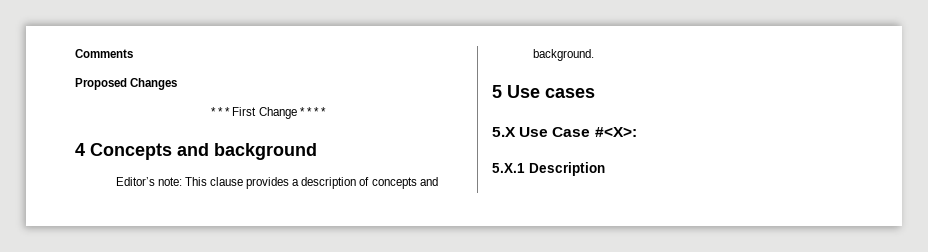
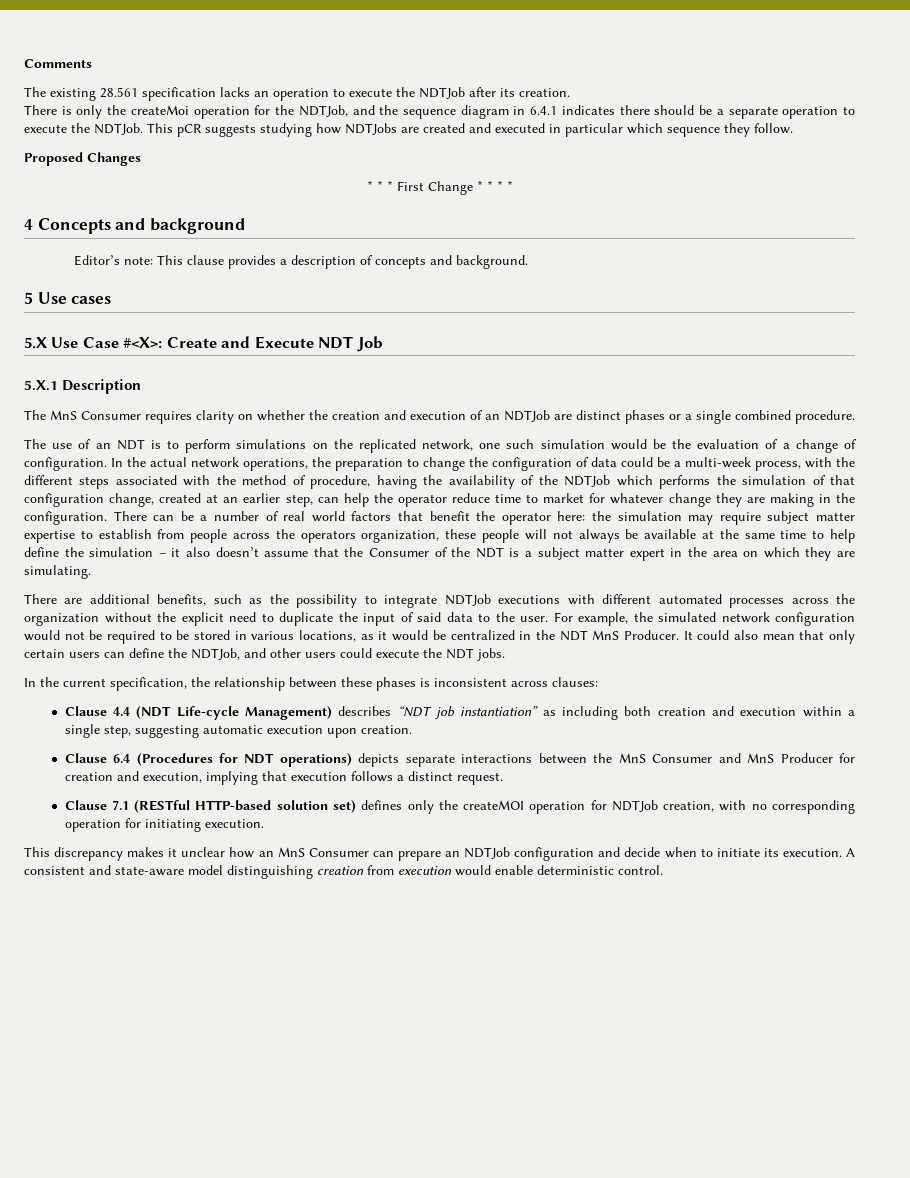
(133, 53) none -> [24,87,570,101] [24,105,856,119] [24,123,793,137] // The existing 28.561 specification lacks an operation to execute the NDTJob after its creation. // There is only the createMoi operation for the NDTJob, and the sequence diagram in 6.4.1 indicates there should be a separate operation to execute the NDTJob. This pCR suggests studying how NDTJobs are created and executed in particular which sequence they follow.
[492,162,605,176] // 5.X.1 Description -> [166,336,383,352] [24,379,142,394] [24,410,855,424] [24,439,857,453] [24,457,855,471] [24,475,856,489] [24,493,856,507] [24,511,856,525] [24,529,856,543] [24,547,856,561] [24,565,91,579] [24,594,856,608] [24,612,855,626] [24,630,855,644] [24,648,505,661] [24,677,598,691] [64,705,856,720] [64,724,412,738] [64,753,856,767] [64,771,503,785] [64,800,856,814] [64,818,264,832] [24,847,855,861] [24,865,663,879] Create and Execute NDT Job // 5.X.1 Description // The MnS Consumer requires clarity on whether the creation and execution of an NDTJob are distinct phases or a single combined procedure. // The use of an NDT is to perform simulations on the replicated network, one such simulation would be the evaluation of a change of configuration. In the actual network operations, the preparation to change the configuration of data could be a multi-week process, with the different steps associated with the method of procedure, having the availability of the NDTJob which performs the simulation of that configuration change, created at an earlier step, can help the operator reduce time to market for whatever change they are making in the configuration. There can be a number of real world factors that benefit the operator here: the simulation may require subject matter expertise to establish from people across the operators organization, these people will not always be available at the same time to help define the simulation – it also doesn’t assume that the Consumer of the NDT is a subject matter expert in the area on which they are simulating. // There are additional benefits, such as the possibility to integrate NDTJob executions with different automated processes across the organization without the explicit need to duplicate the input of said data to the user. For example, the simulated network configuration would not be required to be stored in various locations, as it would be centralized in the NDT MnS Producer. It could also mean that only certain users can define the NDTJob, and other users could execute the NDT jobs. // In the current specification, the relationship between these phases is inconsistent across clauses: // Clause 4.4 (NDT Life-cycle Management) describes “NDT job instantiation” as including both creation and execution within a single step, suggesting automatic execution upon creation. // Clause 6.4 (Procedures for NDT operations) depicts separate interactions between the MnS Consumer and MnS Producer for creation and execution, implying that execution follows a distinct request. // Clause 7.1 (RESTful HTTP-based solution set) defines only the createMOI operation for NDTJob creation, with no corresponding operation for initiating execution. // This discrepancy makes it unclear how an MnS Consumer can prepare an NDTJob configuration and decide when to initiate its execution. A consistent and state-aware model distinguishing creation from execution would enable deterministic control.

